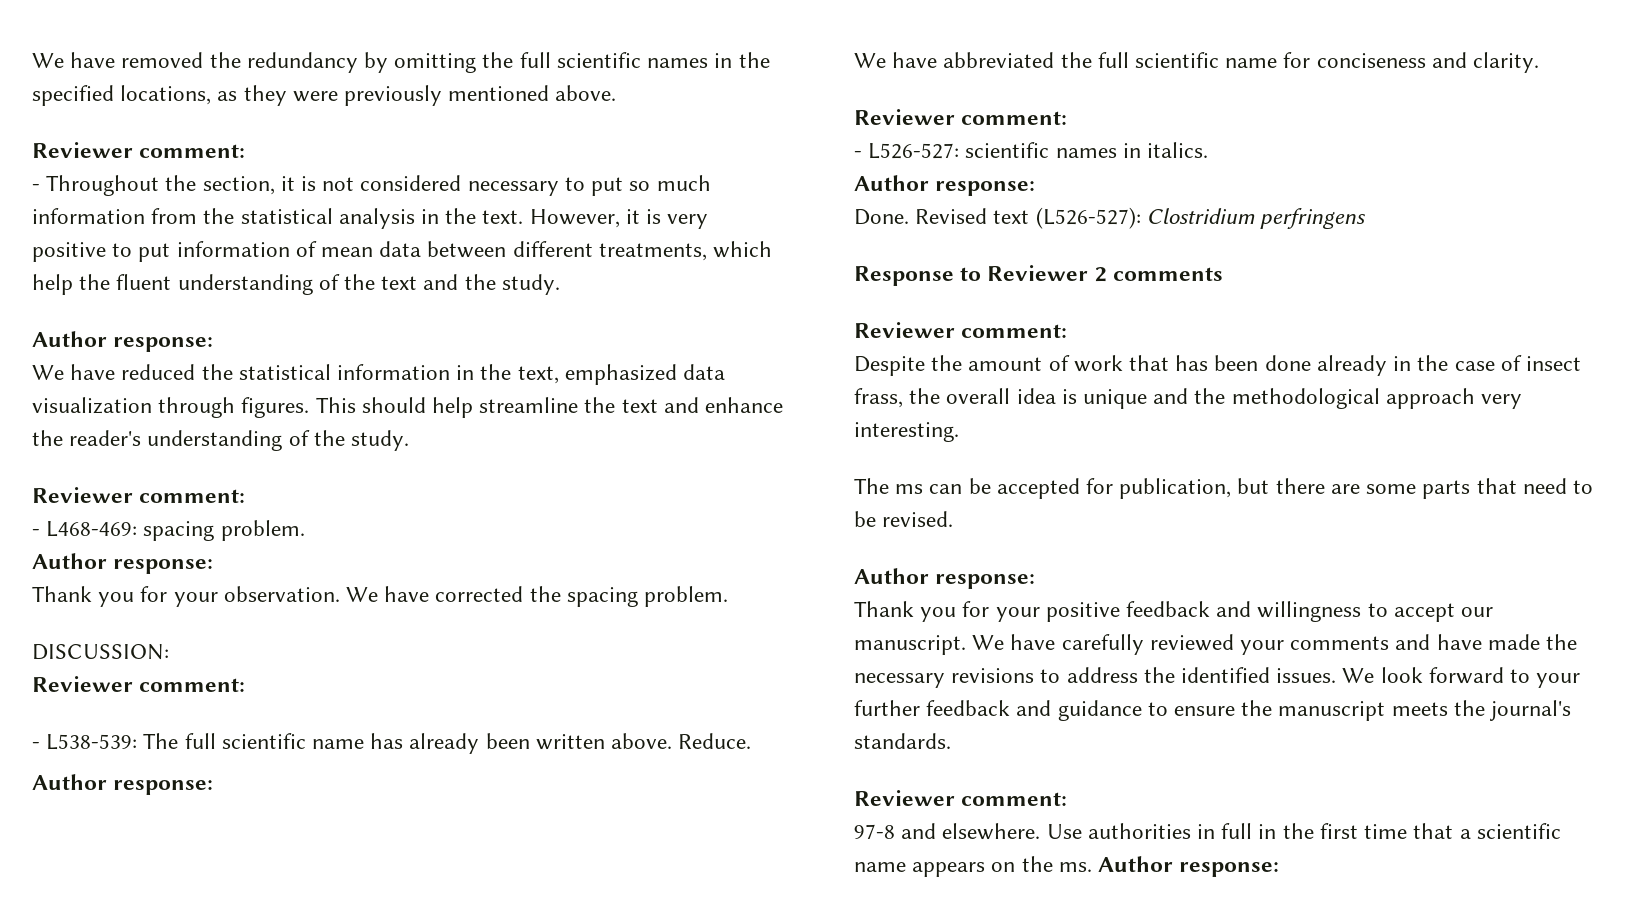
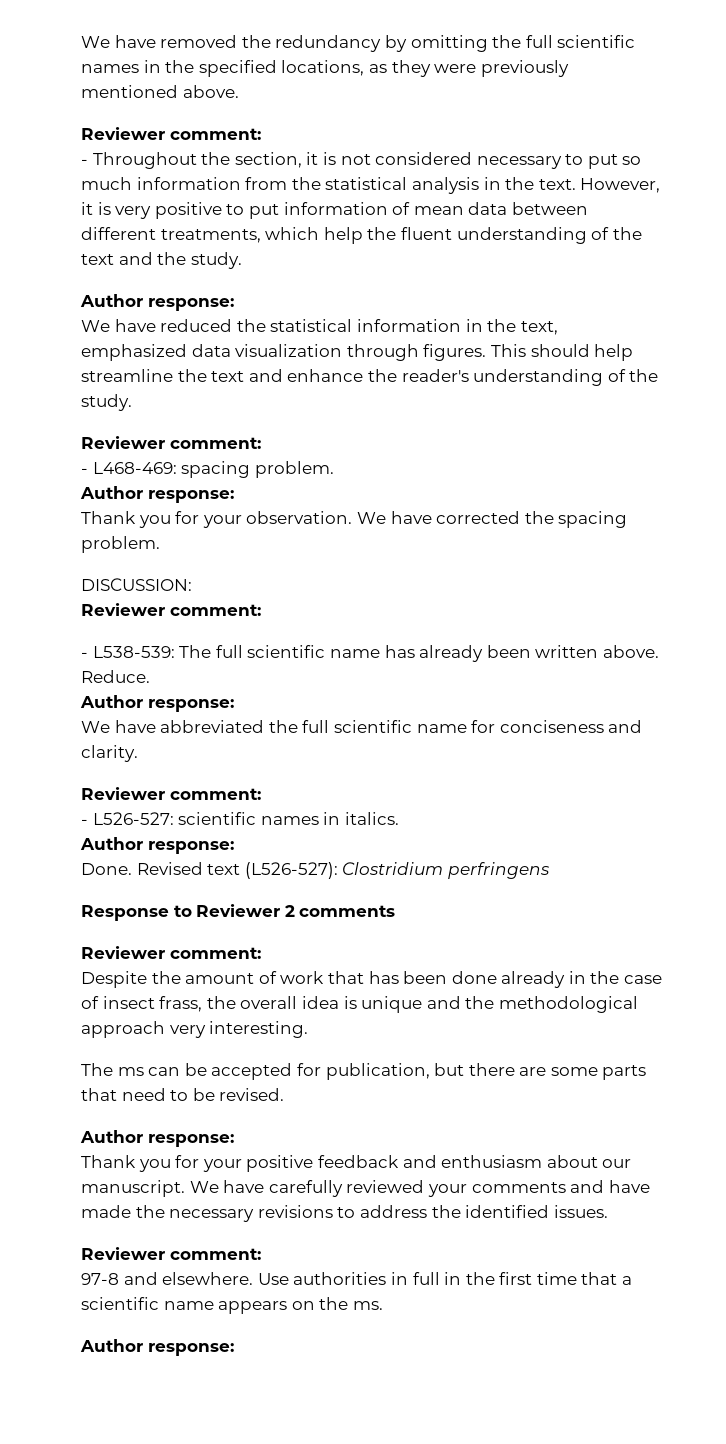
[1257,601,1455,622] willingness to accept -> [441,1155,598,1168] enthusiasm about
[1342,667,1581,688] [854,700,1572,721] [854,733,951,749] We look forward to your further feedback and guidance to ensure the manuscript meets the journal's standards. -> (608, 1211) none
(1092, 867) none -> (383, 1305) //

